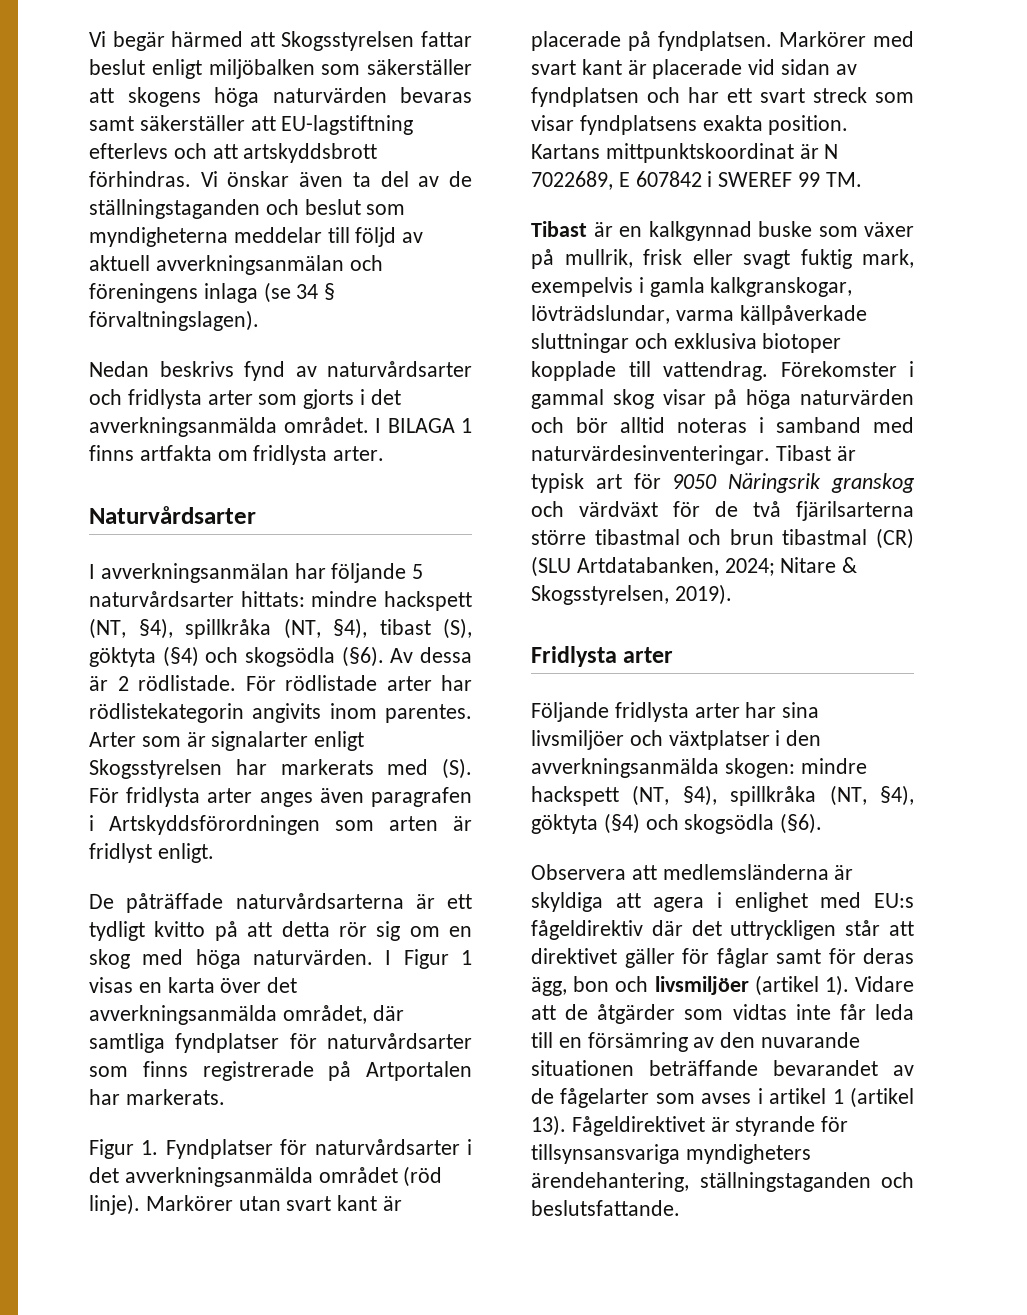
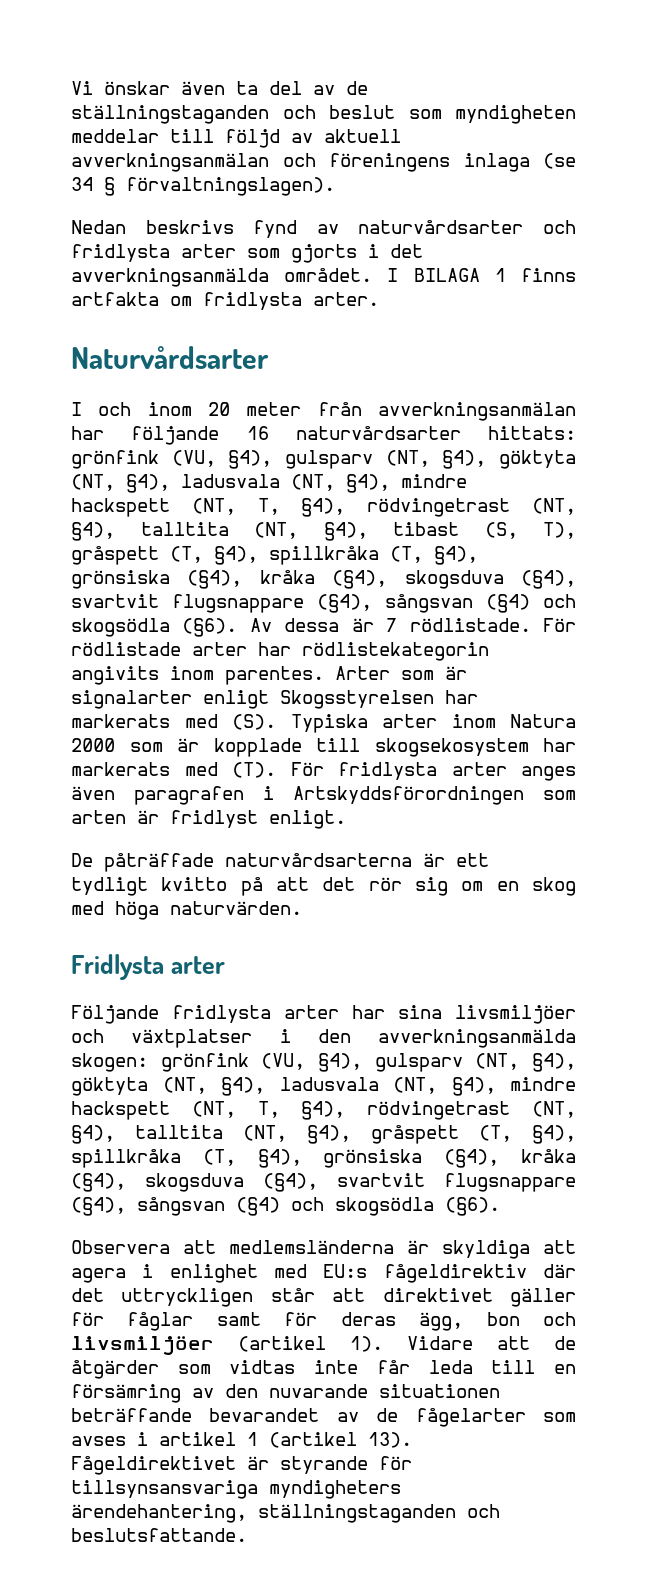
[89,31,472,51] [89,59,472,79] [89,87,472,107] [89,115,414,135] [89,143,378,163] [89,171,218,187] Vi begär härmed att Skogsstyrelsen fattar beslut enligt miljöbalken som säkerställer att skogens höga naturvärden bevaras samt säkerställer att EU-lagstiftning efterlevs och att artskyddsbrott förhindras. Vi -> [71,81,93,95] Vi
[89,227,228,247] myndigheterna -> [455,105,576,124] myndigheten
(95, 571) none -> [98,402,362,416] och inom 20 meter från
[412,564,424,579] 5 -> [246,426,269,440] 16
[311,591,472,611] [89,618,472,639] [89,647,156,667] mindre hackspett (NT, §4), spillkråka (NT, §4), tibast (S), göktyta -> [71,450,576,469] [71,474,467,493] [71,498,576,517] [71,522,576,541] [71,546,478,565] [71,570,576,589] [71,594,473,613] grönfink (VU, §4), gulsparv (NT, §4), göktyta (NT, §4), ladusvala (NT, §4), mindre hackspett (NT, T, §4), rödvingetrast (NT, §4), talltita (NT, §4), tibast (S, T), gråspett (T, §4), spillkråka (T, §4), grönsiska (§4), kråka (§4), skogsduva (§4), svartvit flugsnappare (§4), sångsvan
[117,676,129,691] 2 -> [386,618,398,632] 7
(472, 768) none -> [290,714,576,733] [71,738,576,757] [71,762,276,778] Typiska arter inom Natura 2000 som är kopplade till skogsekosystem har markerats med (T).
[281,921,330,937] detta -> [322,877,356,891] det
[385,949,472,969] [89,977,298,993] [89,1005,404,1025] [89,1033,472,1053] [89,1061,472,1081] [89,1089,225,1105] [89,1139,472,1159] [89,1166,443,1187] [89,1194,403,1215] [531,31,914,51] [531,59,857,79] [531,87,914,107] [531,115,849,135] [531,143,839,163] [531,171,862,190] [531,221,914,241] [531,249,914,269] [531,277,853,297] [531,305,867,325] [531,333,842,353] [531,361,914,381] [531,389,914,409] [531,417,914,433] [531,445,856,465] [531,473,915,493] [531,501,914,521] [531,528,914,549] [531,556,858,577] [531,584,732,605] I Figur 1 visas en karta över det avverkningsanmälda området, där samtliga fyndplatser för naturvårdsarter som finns registrerade på Artportalen har markerats. // Figur 1. Fyndplatser för naturvårdsarter i det avverkningsanmälda området (röd linje). Markörer utan svart kant är placerade på fyndplatsen. Markörer med svart kant är placerade vid sidan av fyndplatsen och har ett svart streck som visar fyndplatsens exakta position. Kartans mittpunktskoordinat är N 7022689, E 607842 i SWEREF 99 TM. // Tibast är en kalkgynnad buske som växer på mullrik, frisk eller svagt fuktig mark, exempelvis i gamla kalkgranskogar, lövträdslundar, varma källpåverkade sluttningar och exklusiva biotoper kopplade till vattendrag. Förekomster i gammal skog visar på höga naturvärden och bör alltid noteras i samband med naturvärdesinventeringar. Tibast är typisk art för 9050 Näringsrik granskog och värdväxt för de två fjärilsarterna större tibastmal och brun tibastmal (CR) (SLU Artdatabanken, 2024; Nitare & Skogsstyrelsen, 2019). -> (302, 908) none
[800,758,867,774] [531,785,914,806] [531,814,598,834] mindre hackspett (NT, §4), spillkråka (NT, §4), göktyta -> [160,1053,576,1072] [71,1077,576,1096] [71,1101,576,1120] [71,1125,576,1144] [71,1149,576,1168] [71,1173,576,1192] [71,1197,225,1216] grönfink (VU, §4), gulsparv (NT, §4), göktyta (NT, §4), ladusvala (NT, §4), mindre hackspett (NT, T, §4), rödvingetrast (NT, §4), talltita (NT, §4), gråspett (T, §4), spillkråka (T, §4), grönsiska (§4), kråka (§4), skogsduva (§4), svartvit flugsnappare (§4), sångsvan

